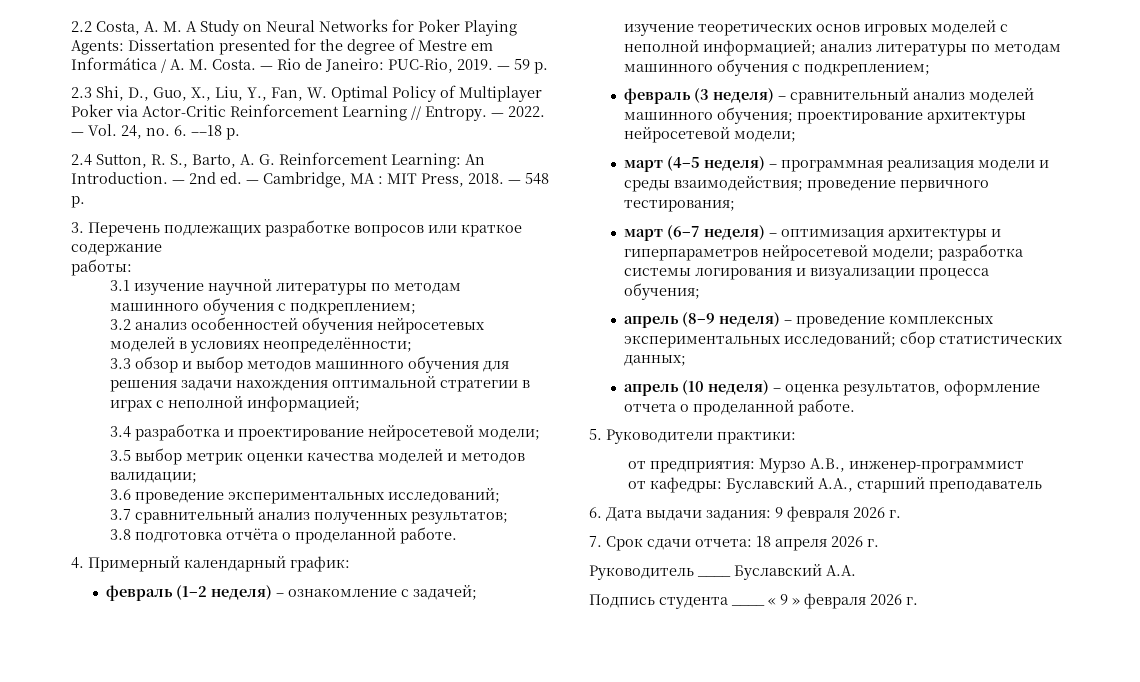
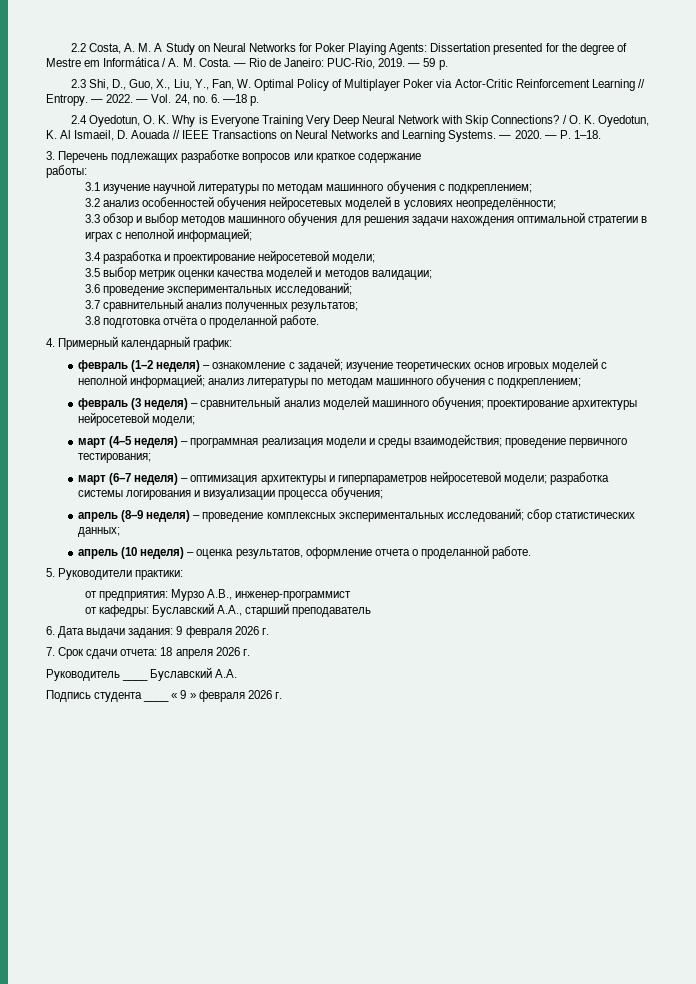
[96,152,485,169] [71,172,549,188] [71,196,85,208] Sutton, R. S., Barto, A. G. Reinforcement Learning: An Introduction. — 2nd ed. — Cambridge, MA : MIT Press, 2018. — 548 p. -> [89,115,649,127] [46,130,601,142] Oyedotun, O. K. Why is Everyone Training Very Deep Neural Network with Skip Connections? / O. K. Oyedotun, K. Al Ismaeil, D. Aouada // IEEE Transactions on Neural Networks and Learning Systems. — 2020. — P. 1–18.

